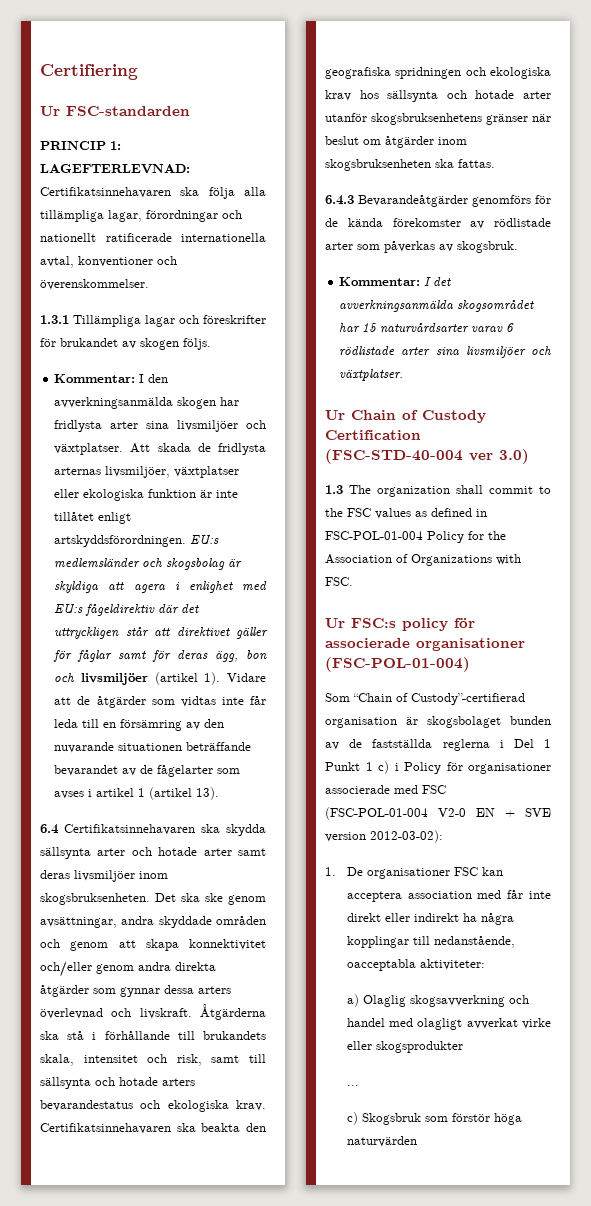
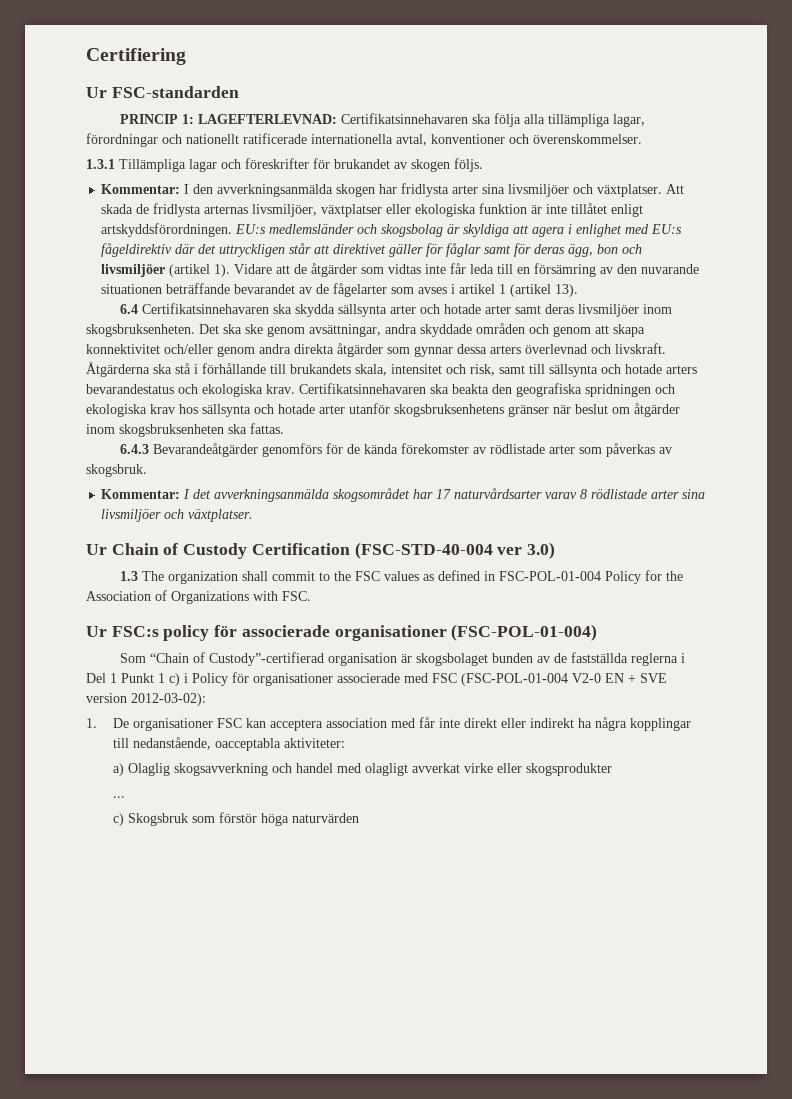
[362,323,378,332] 15 -> [436,489,452,499] 17
[506,323,515,332] 6 -> [580,489,588,499] 8

